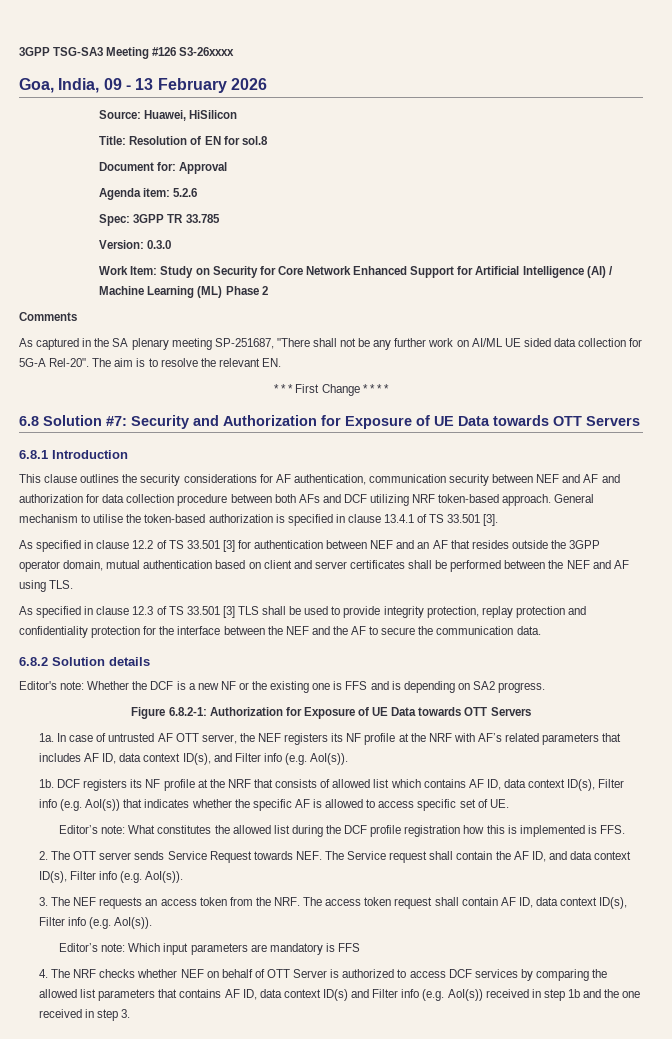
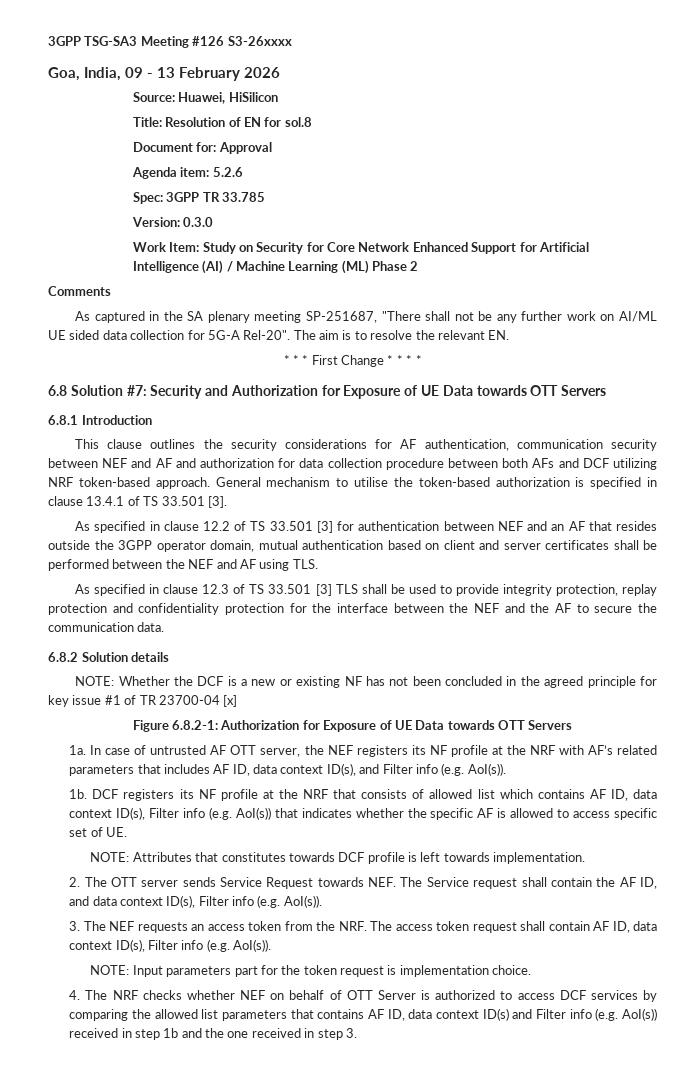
[19,681,85,690] Editor's note: -> [75,676,115,686] NOTE:
[220,681,546,693] NF or the existing one is FFS and is depending on SA2 progress. -> [279,676,657,688] [48,695,238,707] or existing NF has not been concluded in the agreed principle for key issue #1 of TR 23700-04 [x]
[59,825,625,837] Editor’s note: What constitutes the allowed list during the DCF profile registration how this is implemented is FFS. -> [90,852,586,864] NOTE: Attributes that constitutes towards DCF profile is left towards implementation.
[59,943,360,955] Editor’s note: Which input parameters are mandatory is FFS -> [90,965,532,977] NOTE: Input parameters part for the token request is implementation choice.

